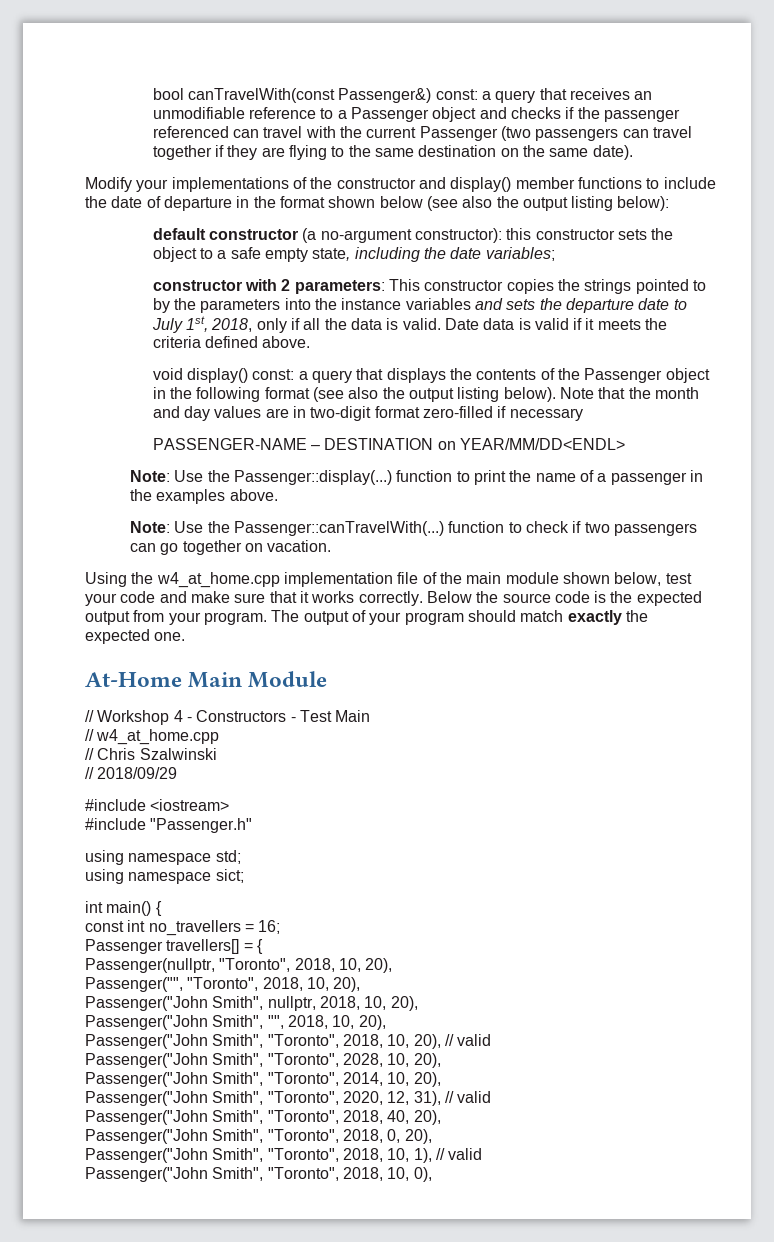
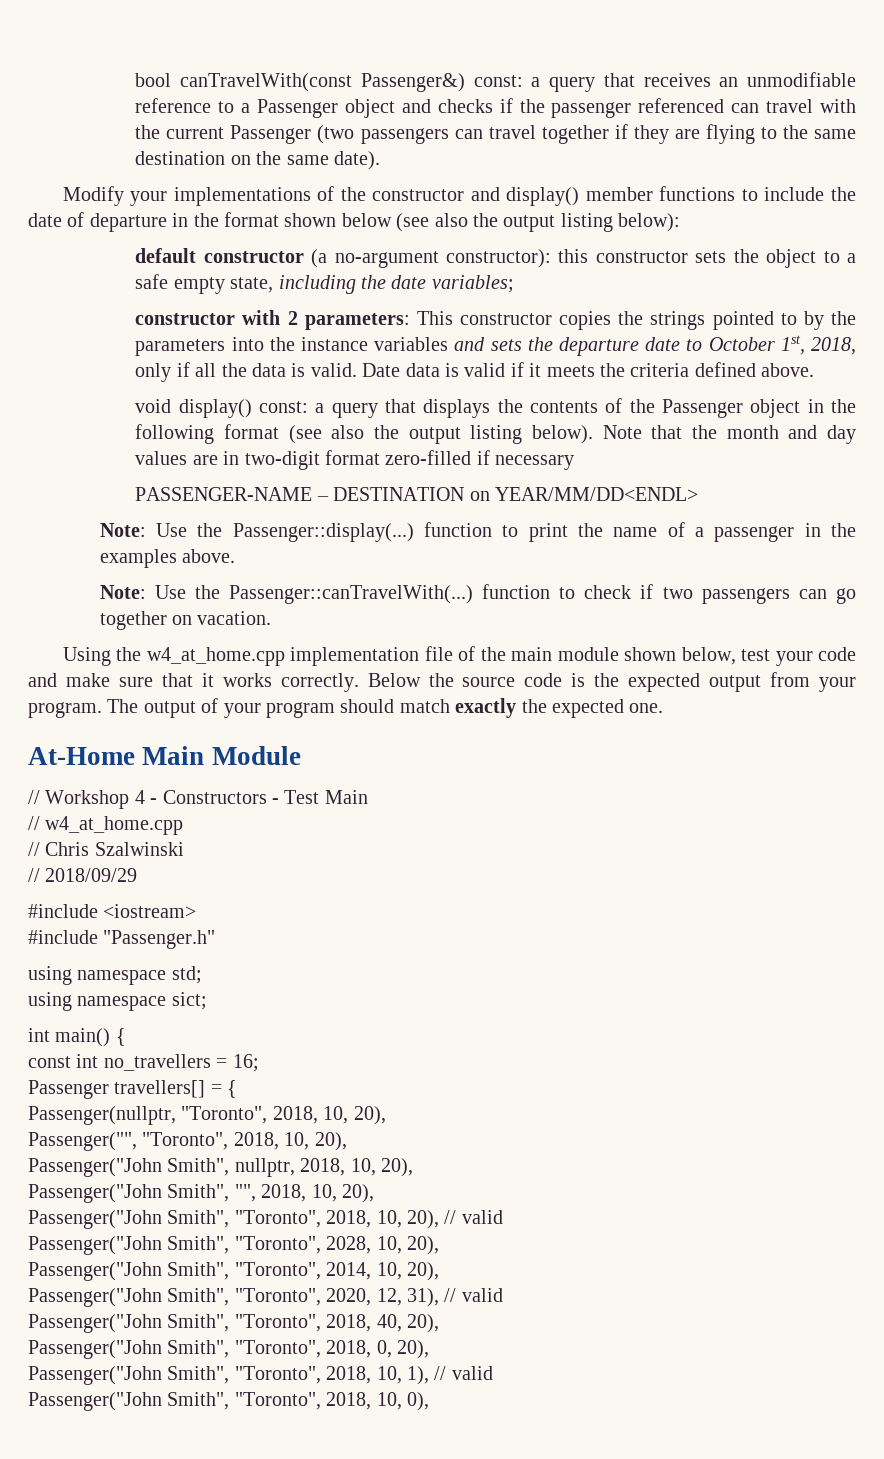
[151,318,183,333] July -> [708,337,775,351] October

